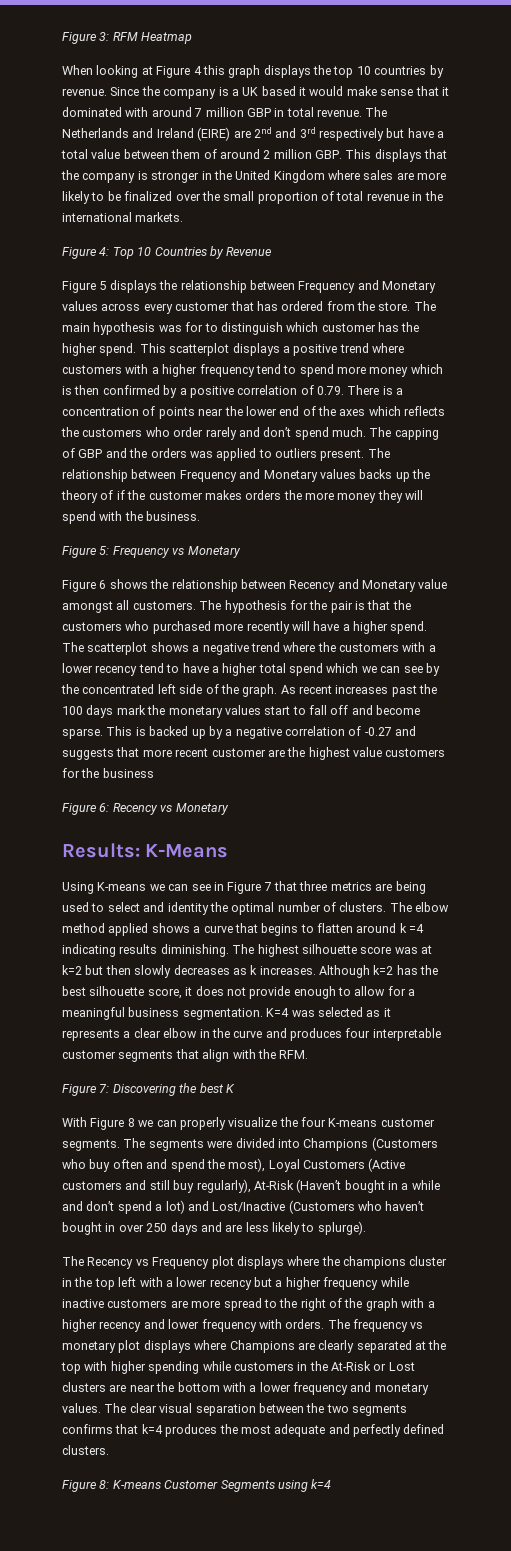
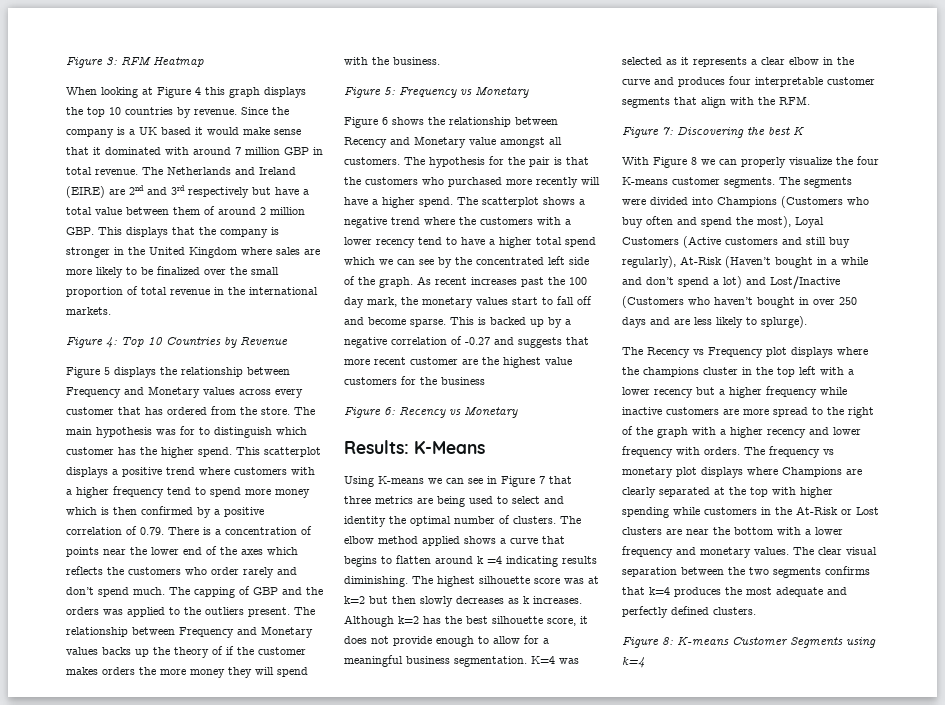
(272, 453) none -> [184,607,201,615] the
[86,705,146,718] days mark -> [344,297,397,308] day mark,

